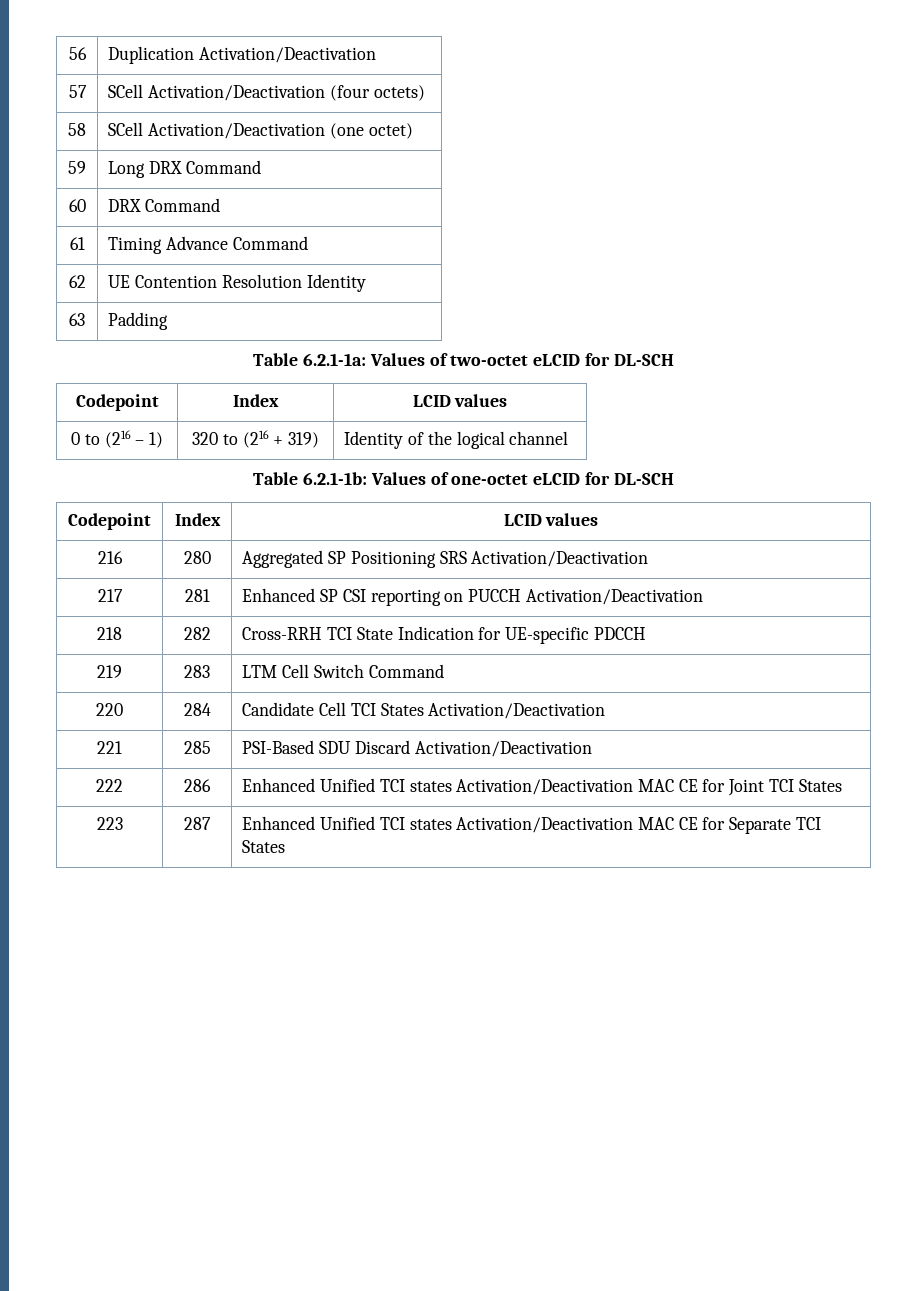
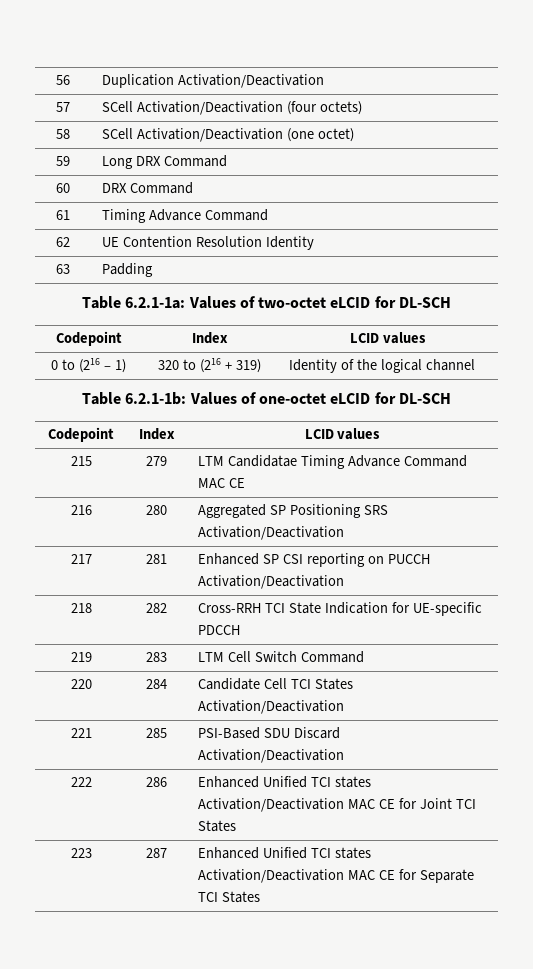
(599, 519) none -> [70,456,92,466] [146,456,167,466] [198,455,467,469] [198,478,246,488] // 215 | 279 | LTM Candidatae Timing Advance Command MAC CE

